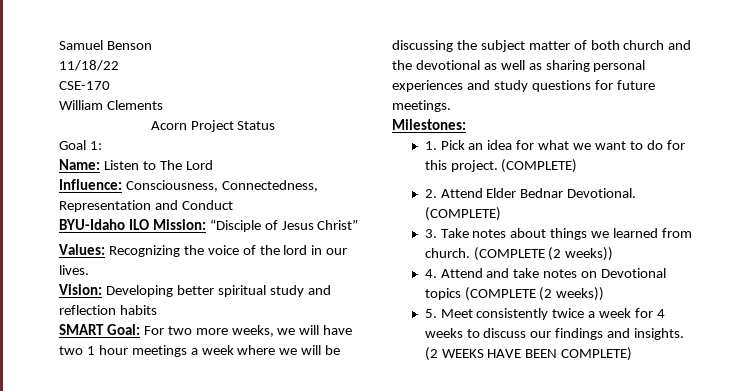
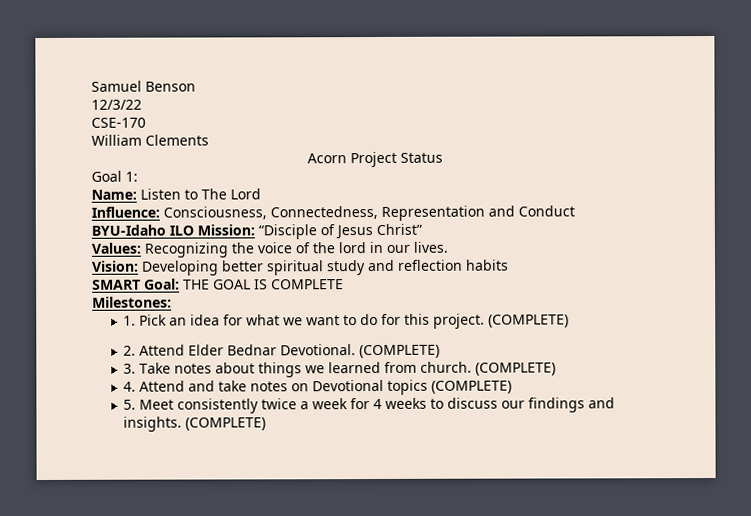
[59,60,119,71] 11/18/22 -> [91,99,142,110] 12/3/22
[143,325,353,337] [59,345,341,357] [392,40,692,52] [392,60,646,72] [392,80,655,92] [392,100,451,112] For two more weeks, we will have two 1 hour meetings a week where we will be discussing the subject matter of both church and the devotional as well as sharing personal experiences and study questions for future meetings. -> [183,279,344,290] THE GOAL IS COMPLETE
[473,247,614,261] (COMPLETE (2 weeks)) -> [475,362,557,376] (COMPLETE)
[464,287,605,301] (COMPLETE (2 weeks)) -> [431,380,513,394] (COMPLETE)
[424,347,633,361] (2 WEEKS HAVE BEEN COMPLETE) -> [185,417,267,431] (COMPLETE)

